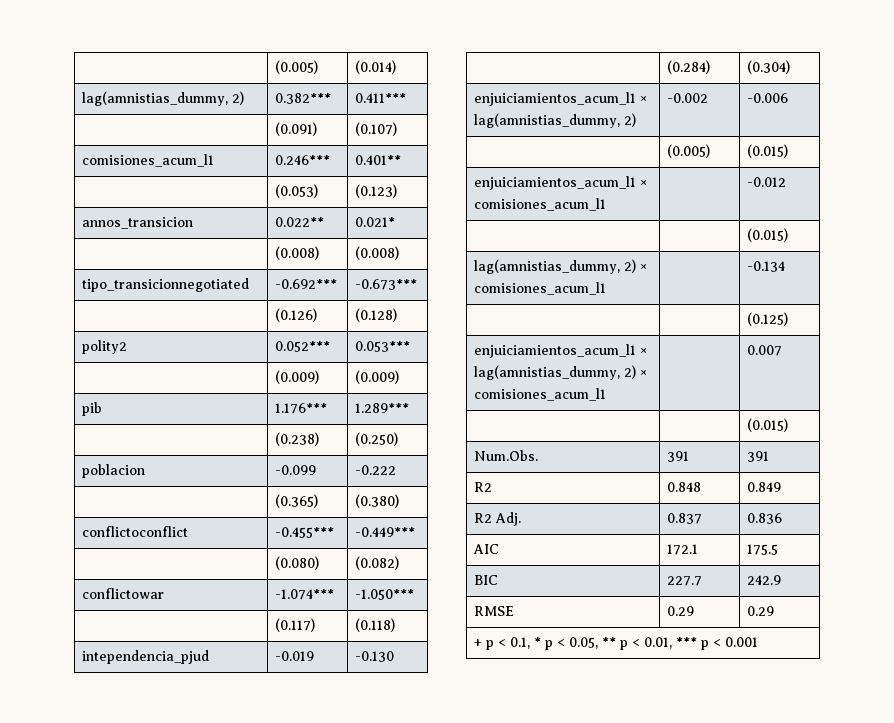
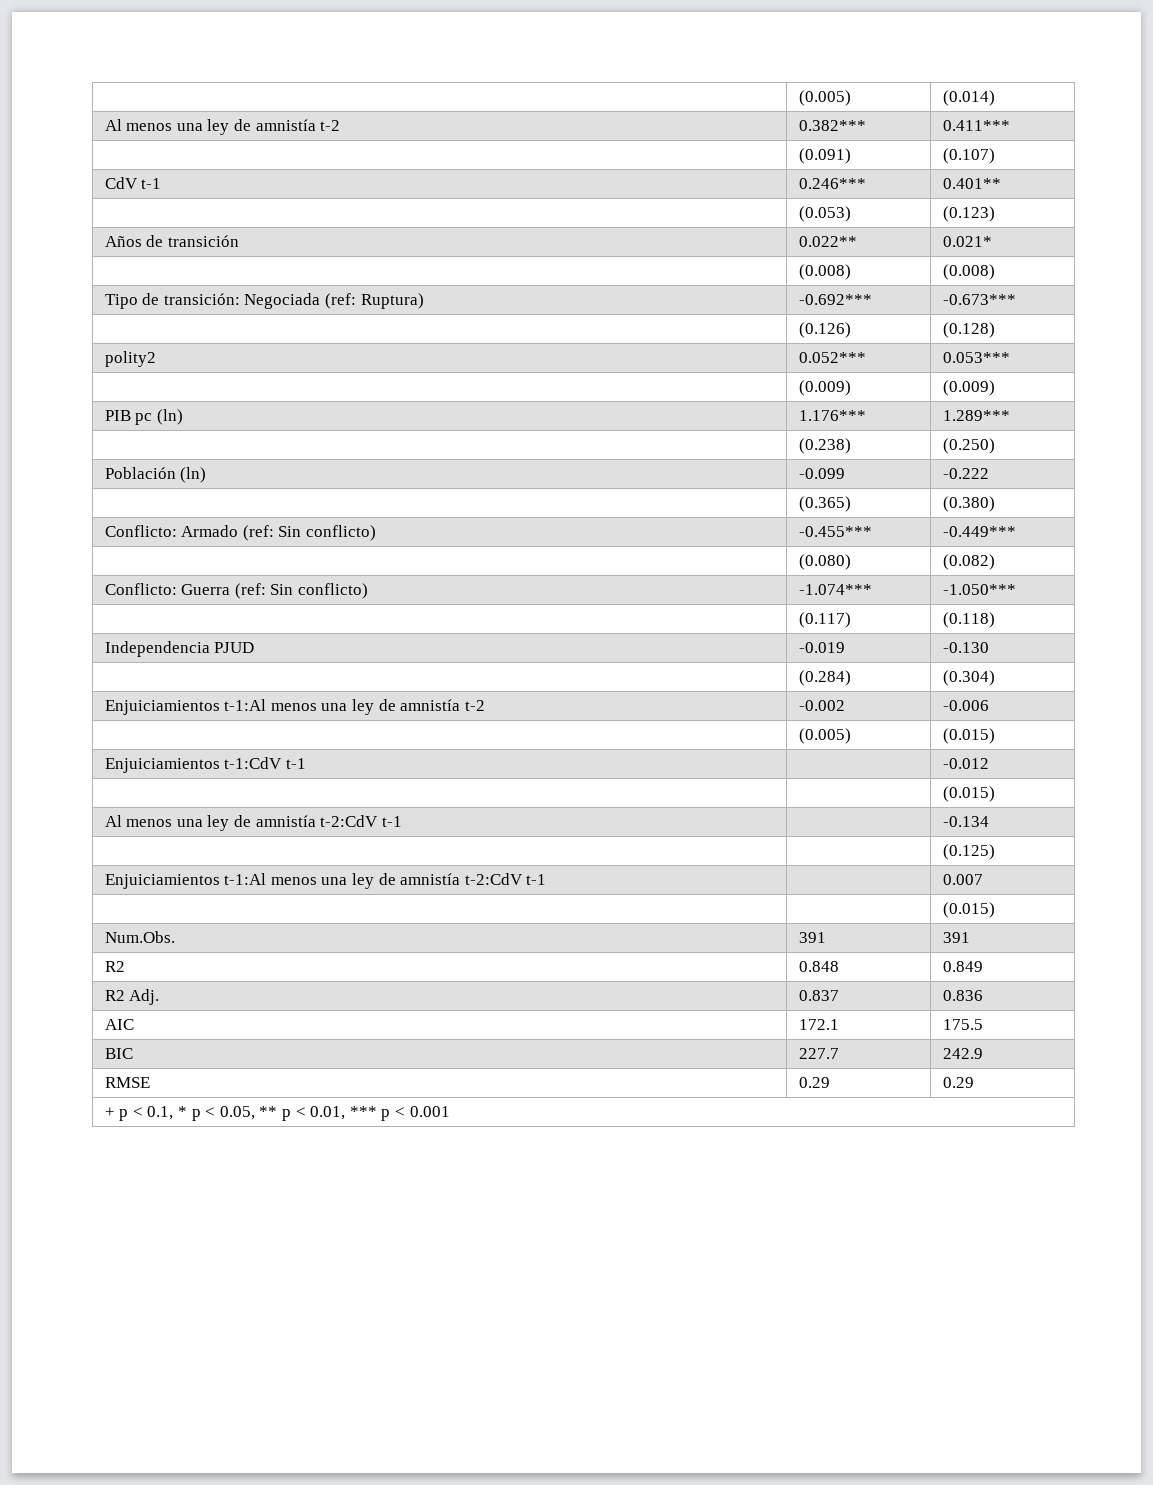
[82,91,245,106] lag(amnistias_dummy, 2) -> [104,119,341,135] Al menos una ley de amnistía t-2
[82,154,215,167] comisiones_acum_l1 -> [104,177,162,189] CdV t-1
[82,217,194,229] annos_transicion -> [104,235,239,247] Años de transición
[82,278,250,292] tipo_transicionnegotiated -> [104,293,424,309] Tipo de transición: Negociada (ref: Ruptura)
[82,402,103,416] pib -> [104,409,183,425] PIB pc (ln)
[82,464,146,478] poblacion -> [104,467,207,483] Población (ln)
[82,526,189,537] conflictoconflict -> [104,525,377,541] Conflicto: Armado (ref: Sin conflicto)
[82,588,165,599] conflictowar -> [104,583,369,599] Conflicto: Guerra (ref: Sin conflicto)
[82,650,210,664] intependencia_pjud -> [104,641,255,657] Independencia PJUD
[474,92,648,106] [474,113,637,128] enjuiciamientos_acum_l1 × lag(amnistias_dummy, 2) -> [104,699,485,715] Enjuiciamientos t-1:Al menos una ley de amnistía t-2
[474,176,648,190] [474,198,607,211] enjuiciamientos_acum_l1 × comisiones_acum_l1 -> [104,757,306,773] Enjuiciamientos t-1:CdV t-1
[474,259,648,274] [474,282,607,295] [747,261,786,272] [747,312,789,326] [474,344,648,358] [474,365,648,380] [474,388,607,401] lag(amnistias_dummy, 2) × comisiones_acum_l1 | | -0.134 // | | (0.125) // enjuiciamientos_acum_l1 × lag(amnistias_dummy, 2) × comisiones_acum_l1 -> [104,815,402,831] [942,816,989,827] [942,844,995,860] [104,873,547,889] Al menos una ley de amnistía t-2:CdV t-1 | | -0.134 // | | (0.125) // Enjuiciamientos t-1:Al menos una ley de amnistía t-2:CdV t-1

